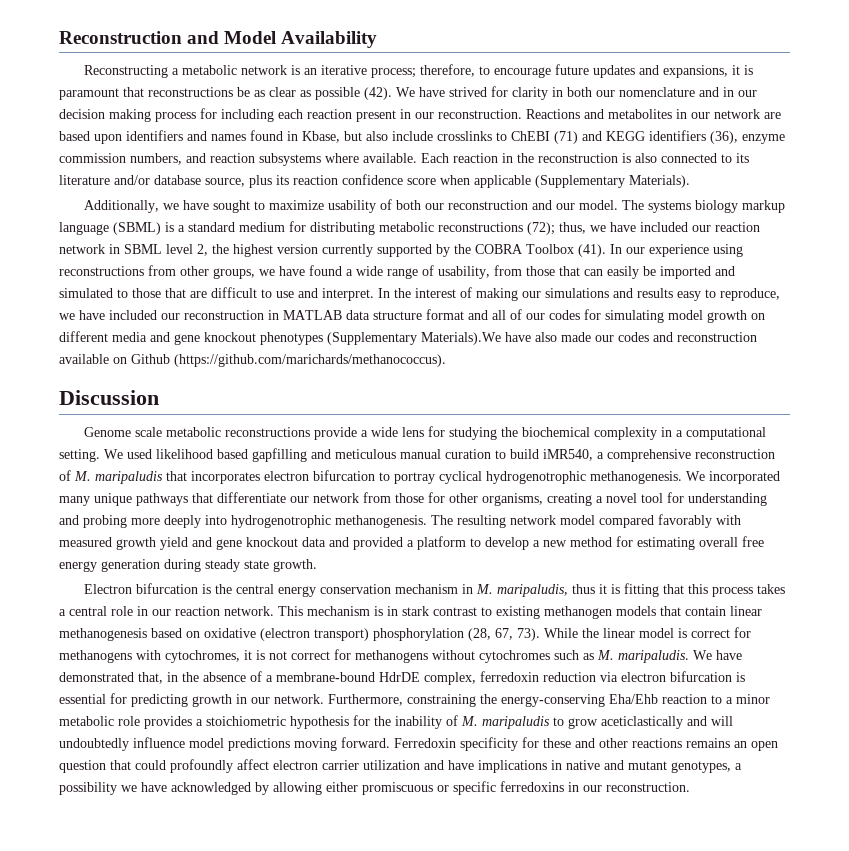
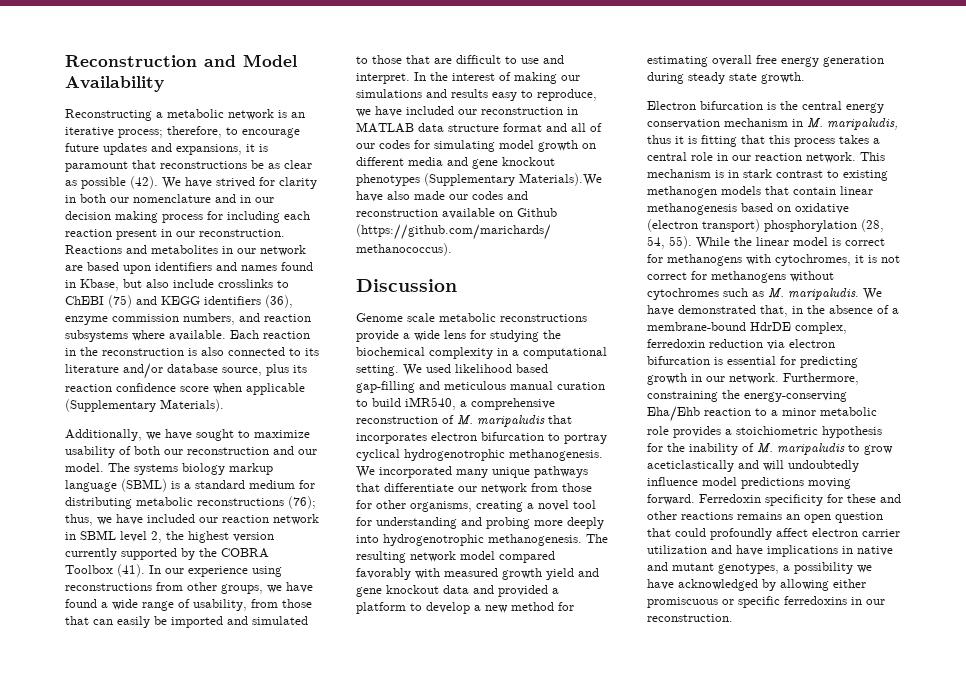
[554,131,578,144] (71) -> [108,295,132,308] (75)
[527,222,555,235] (72); -> [288,496,316,509] (76);
[252,448,307,462] gapfilling -> [356,381,415,393] gap-filling
[495,628,540,641] 67, 73). -> [647,236,692,249] 54, 55).

